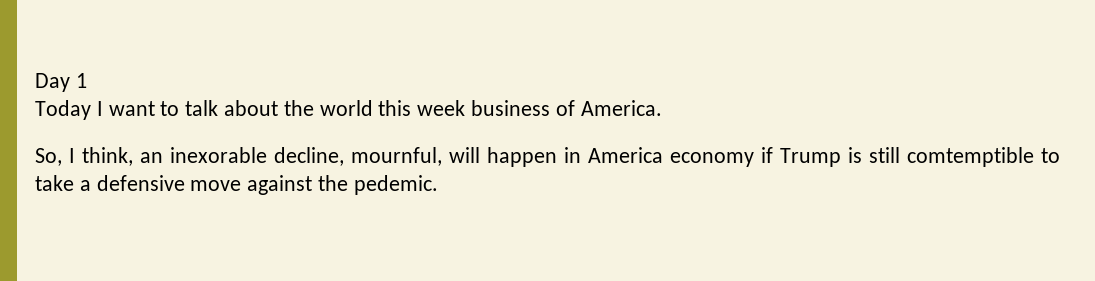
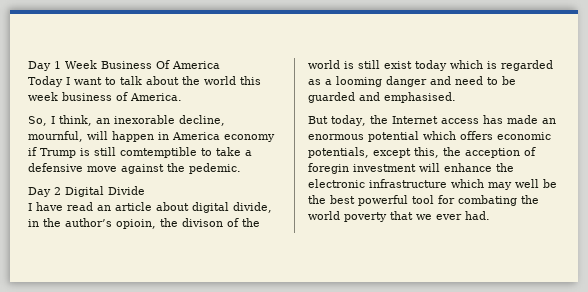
(87, 80) none -> [65,60,220,69] Week Business Of America
(438, 185) none -> [28,186,145,197] [28,202,272,213] [28,218,260,229] [308,60,553,71] [308,76,516,87] [308,92,456,103] [308,115,556,126] [308,131,551,142] [308,147,536,158] [308,163,514,174] [308,179,557,190] [308,195,539,206] [308,211,490,222] // Day 2 Digital Divide // I have read an article about digital divide, in the author’s opioin, the divison of the world is still exist today which is regarded as a looming danger and need to be guarded and emphasised. // But today, the Internet access has made an enormous potential which offers economic potentials, except this, the acception of foregin investment will enhance the electronic infrastructure which may well be the best powerful tool for combating the world poverty that we ever had.

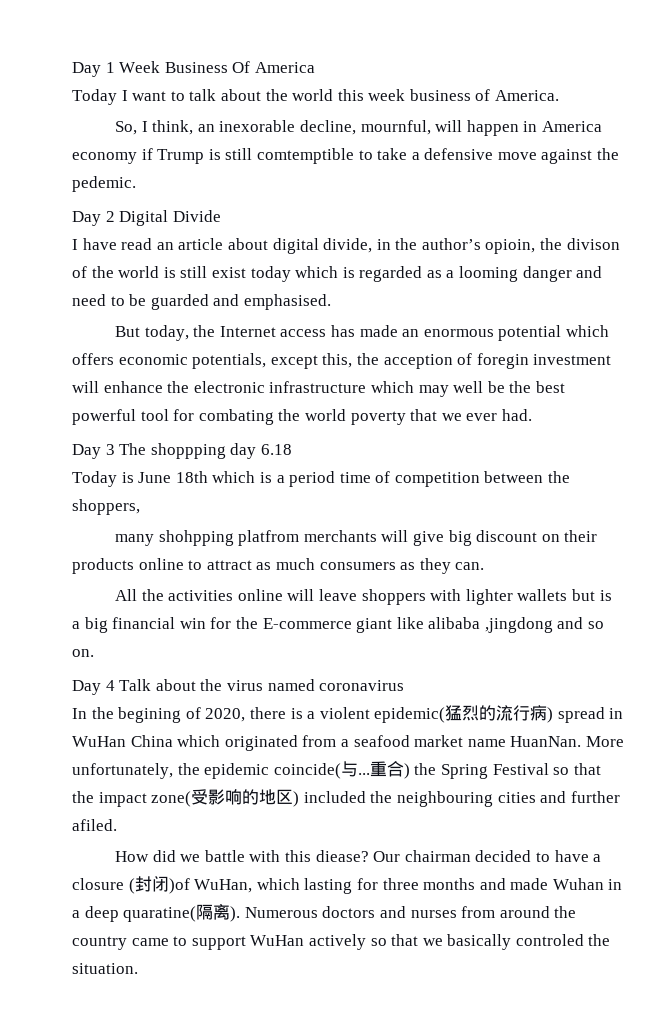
(490, 215) none -> [72,443,292,459] [72,471,571,487] [72,499,140,515] [115,530,598,546] [72,558,485,574] [115,589,612,605] [72,617,605,633] [72,649,94,657] [72,679,405,695] [72,705,624,723] [72,735,624,751] [72,761,601,779] [72,789,620,807] [72,819,117,831] [115,850,602,862] [72,876,623,894] [72,904,577,922] [72,934,611,950] [72,963,138,974] // Day 3 The shoppping day 6.18 // Today is June 18th which is a period time of competition between the shoppers, // many shohpping platfrom merchants will give big discount on their products online to attract as much consumers as they can. // All the activities online will leave shoppers with lighter wallets but is a big financial win for the E-commerce giant like alibaba ,jingdong and so on. // Day 4 Talk about the virus named coronavirus // In the begining of 2020, there is a violent epidemic(猛烈的流行病) spread in WuHan China which originated from a seafood market name HuanNan. More unfortunately, the epidemic coincide(与...重合) the Spring Festival so that the impact zone(受影响的地区) included the neighbouring cities and further afiled. // How did we battle with this diease? Our chairman decided to have a closure (封闭)of WuHan, which lasting for three months and made Wuhan in a deep quaratine(隔离). Numerous doctors and nurses from around the country came to support WuHan actively so that we basically controled the situation.

